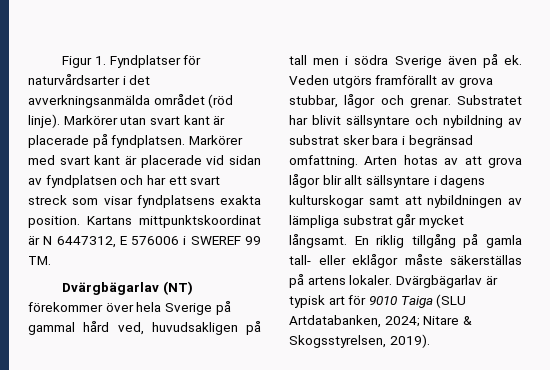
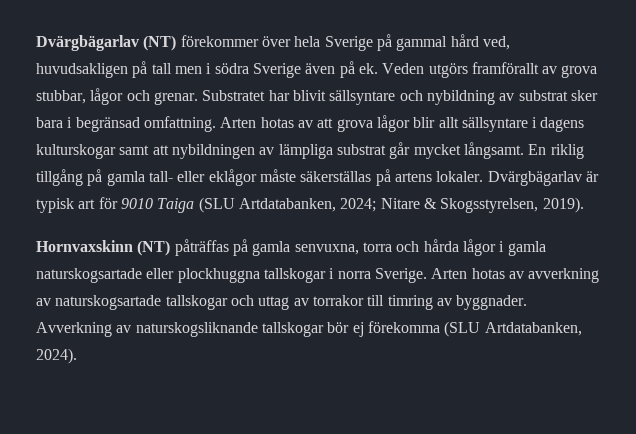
[62,55,202,68] [28,74,151,85] [28,94,234,108] [28,114,226,128] [28,134,243,148] [28,155,261,168] [28,175,221,188] [28,195,261,208] [28,215,261,228] [28,236,261,248] [28,256,51,265] Figur 1. Fyndplatser för naturvårdsarter i det avverkningsanmälda området (röd linje). Markörer utan svart kant är placerade på fyndplatsen. Markörer med svart kant är placerade vid sidan av fyndplatsen och har ett svart streck som visar fyndplatsens exakta position. Kartans mittpunktskoordinat är N 6447312, E 576006 i SWEREF 99 TM. // -> (36, 43) none
(430, 341) none -> [36,239,546,256] [36,268,600,283] [36,295,528,310] [36,321,582,337] [36,348,77,364] // Hornvaxskinn (NT) påträffas på gamla senvuxna, torra och hårda lågor i gamla naturskogsartade eller plockhuggna tallskogar i norra Sverige. Arten hotas av avverkning av naturskogsartade tallskogar och uttag av torrakor till timring av byggnader. Avverkning av naturskogsliknande tallskogar bör ej förekomma (SLU Artdatabanken, 2024).

